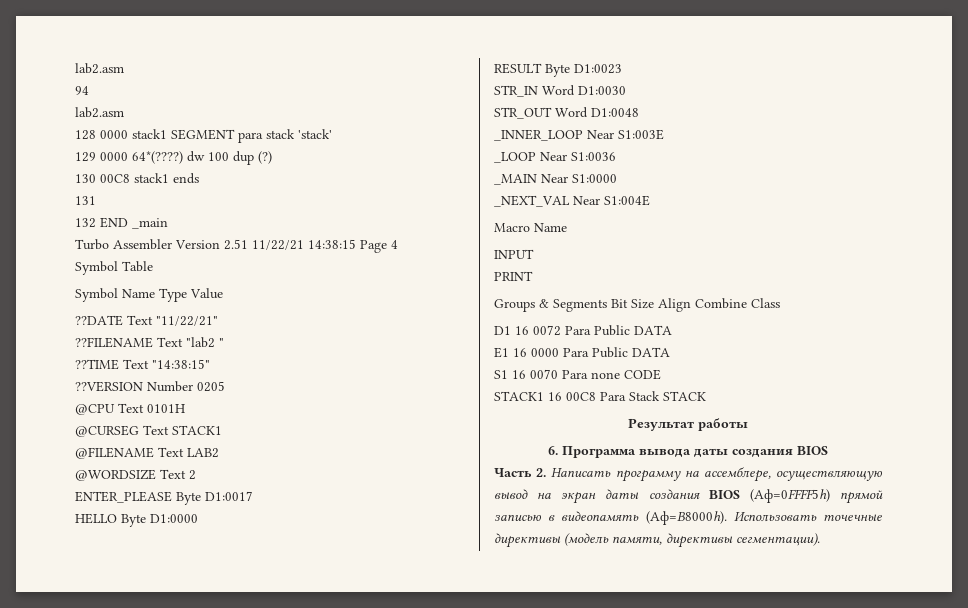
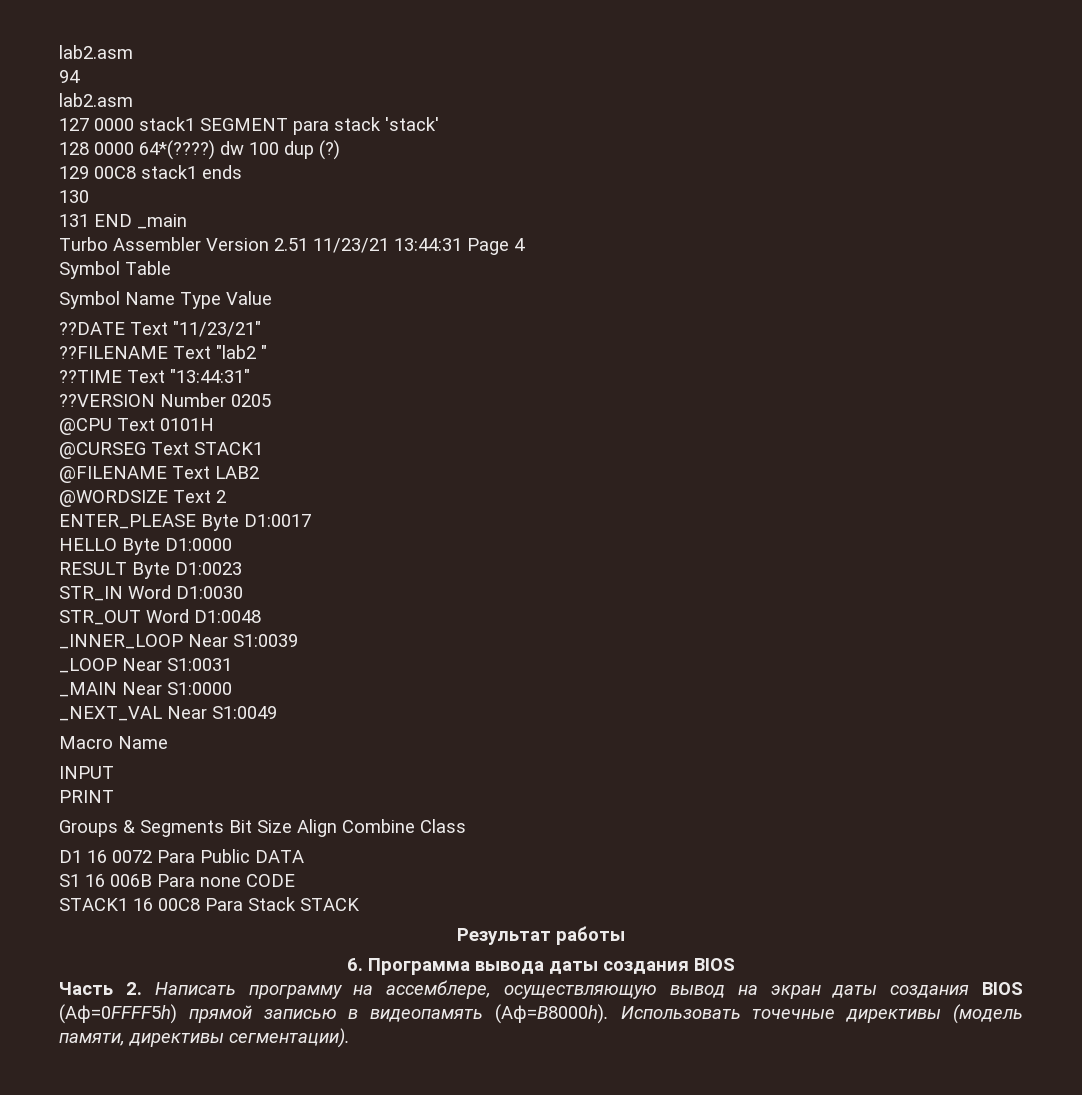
[75,130,96,140] 128 -> [59,118,89,131] 127
[75,152,96,162] 129 -> [59,142,89,155] 128
[75,174,96,183] 130 -> [59,166,89,179] 129
(199, 178) none -> [59,190,89,203] // 130
[75,218,96,228] // 132 -> (89, 220) none
[252,239,356,250] 11/22/21 14:38:15 -> [313,238,462,253] 11/23/21 13:44:31
[156,316,218,326] "11/22/21" -> [173,321,261,337] "11/23/21"
[152,359,210,369] "14:38:15" -> [170,369,250,383] "13:44:31"
[618,129,664,140] S1:003E -> [233,634,298,647] S1:0039
[571,152,616,161] S1:0036 -> [167,658,232,671] S1:0031
[604,195,650,206] S1:004E -> [212,706,277,719] S1:0049
[494,347,670,358] // E1 16 0000 Para Public DATA -> (304, 856) none
[530,369,558,379] 0070 -> [110,874,152,887] 006B

